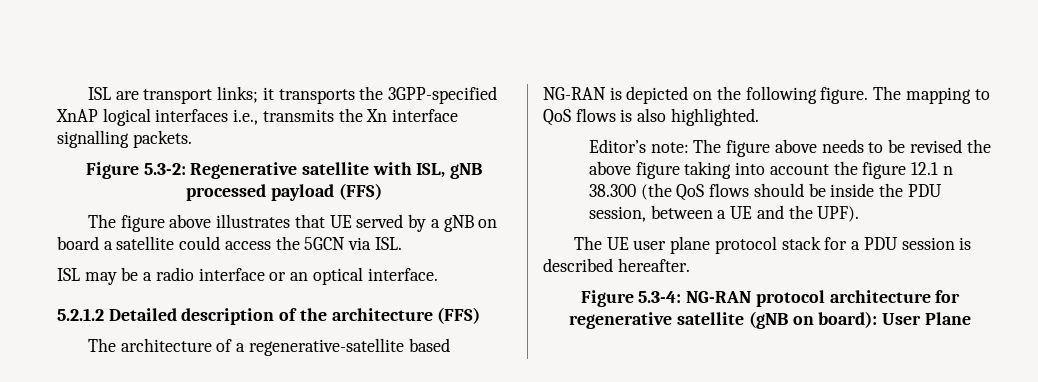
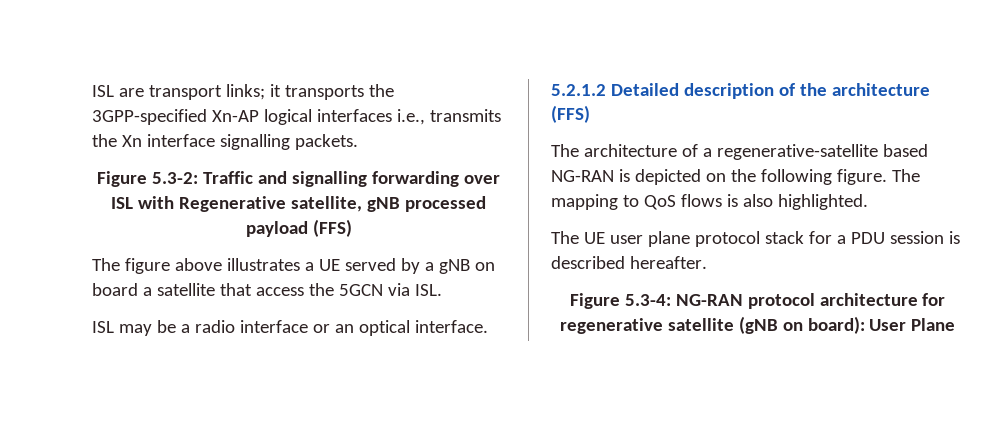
[56,109,98,122] XnAP -> [211,110,259,122] Xn-AP
[190,162,446,179] Regenerative satellite with ISL, -> [203,171,500,187] [111,196,362,212] Traffic and signalling forwarding over ISL with Regenerative satellite,
[294,214,325,228] that -> [304,262,314,271] a
[179,236,221,250] could -> [219,283,252,296] that
[589,139,991,157] [589,161,953,179] [589,183,942,201] [589,205,860,222] // Editor’s note: The figure above needs to be revised the above figure taking into account the figure 12.1 n 38.300 (the QoS flows should be inside the PDU session, between a UE and the UPF). -> (868, 202) none

